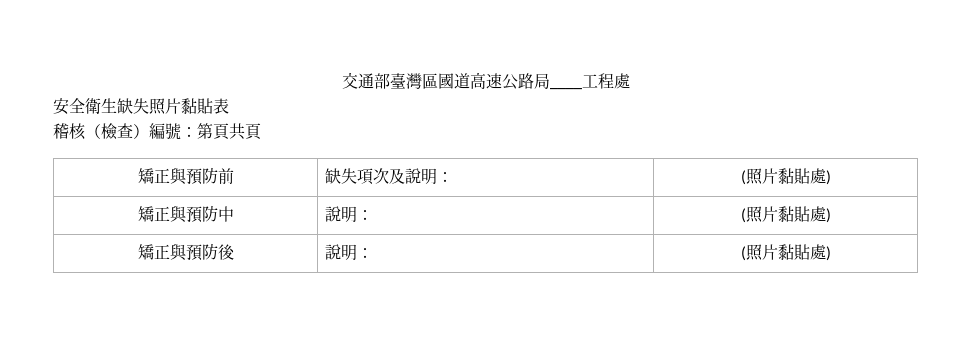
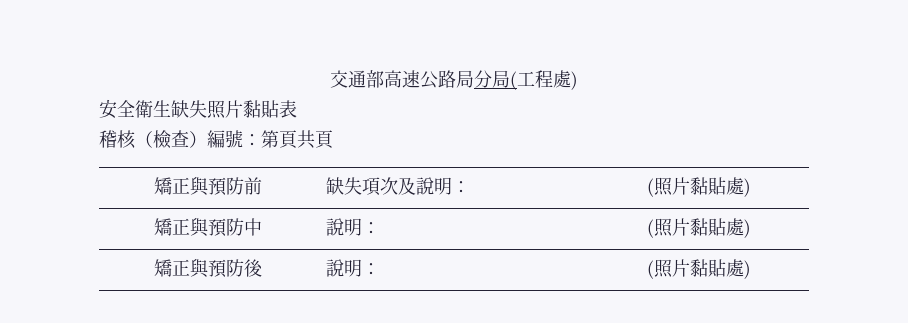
[389,73,470,89] 臺灣區國道 -> (384, 79) none
[549,87,582,90] ____ -> [474,70,517,90] 分局(
(630, 81) none -> [571,71,578,90] )

